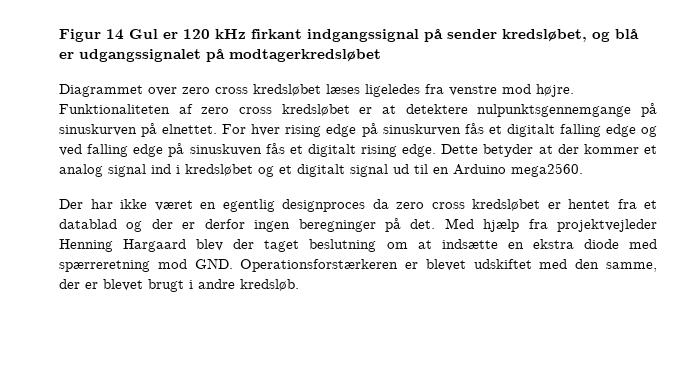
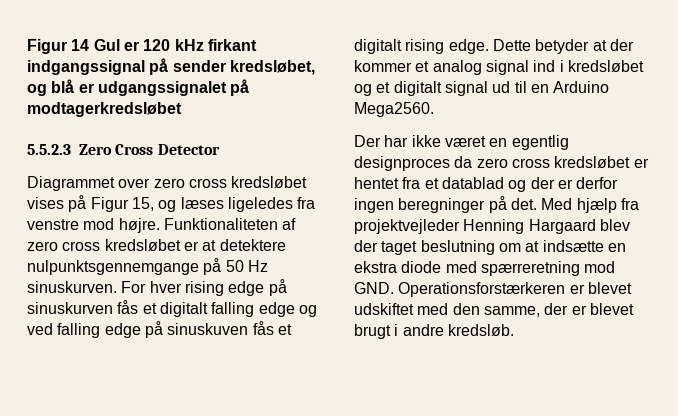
(381, 55) none -> [27,144,220,155] // 5.5.2.3 Zero Cross Detector
(321, 90) none -> [27,195,177,212] vises på Figur 15, og
[59,123,218,137] sinuskurven på elnettet. -> [225,260,268,272] [27,281,117,293] 50 Hz sinuskurven.
[511,163,583,177] mega2560. -> [354,102,434,117] Mega2560.

